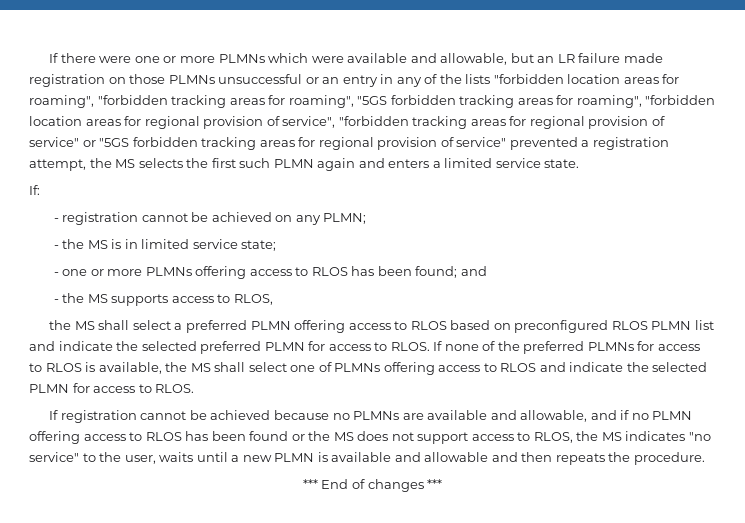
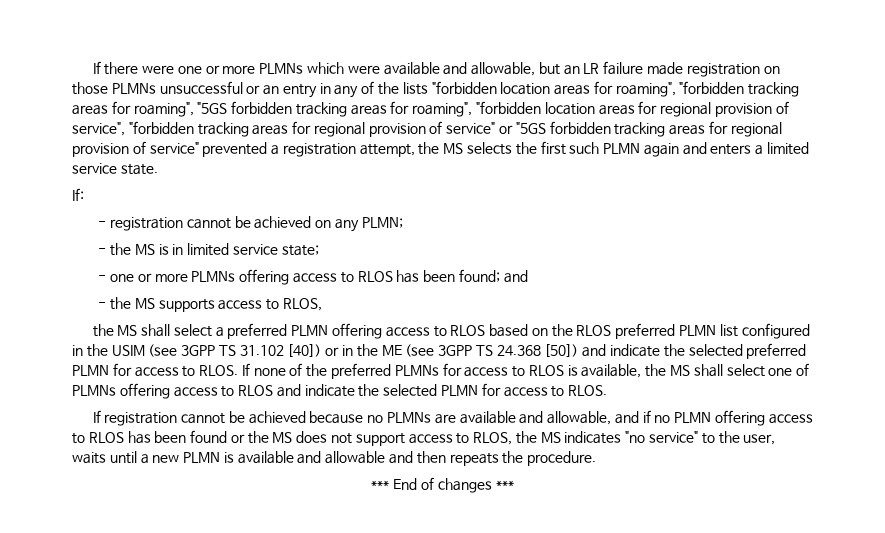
[514,320,714,333] preconfigured RLOS PLMN list -> [551,323,810,339] [72,344,579,357] the RLOS preferred PLMN list configured in the USIM (see 3GPP TS 31.102 [40]) or in the ME (see 3GPP TS 24.368 [50])

